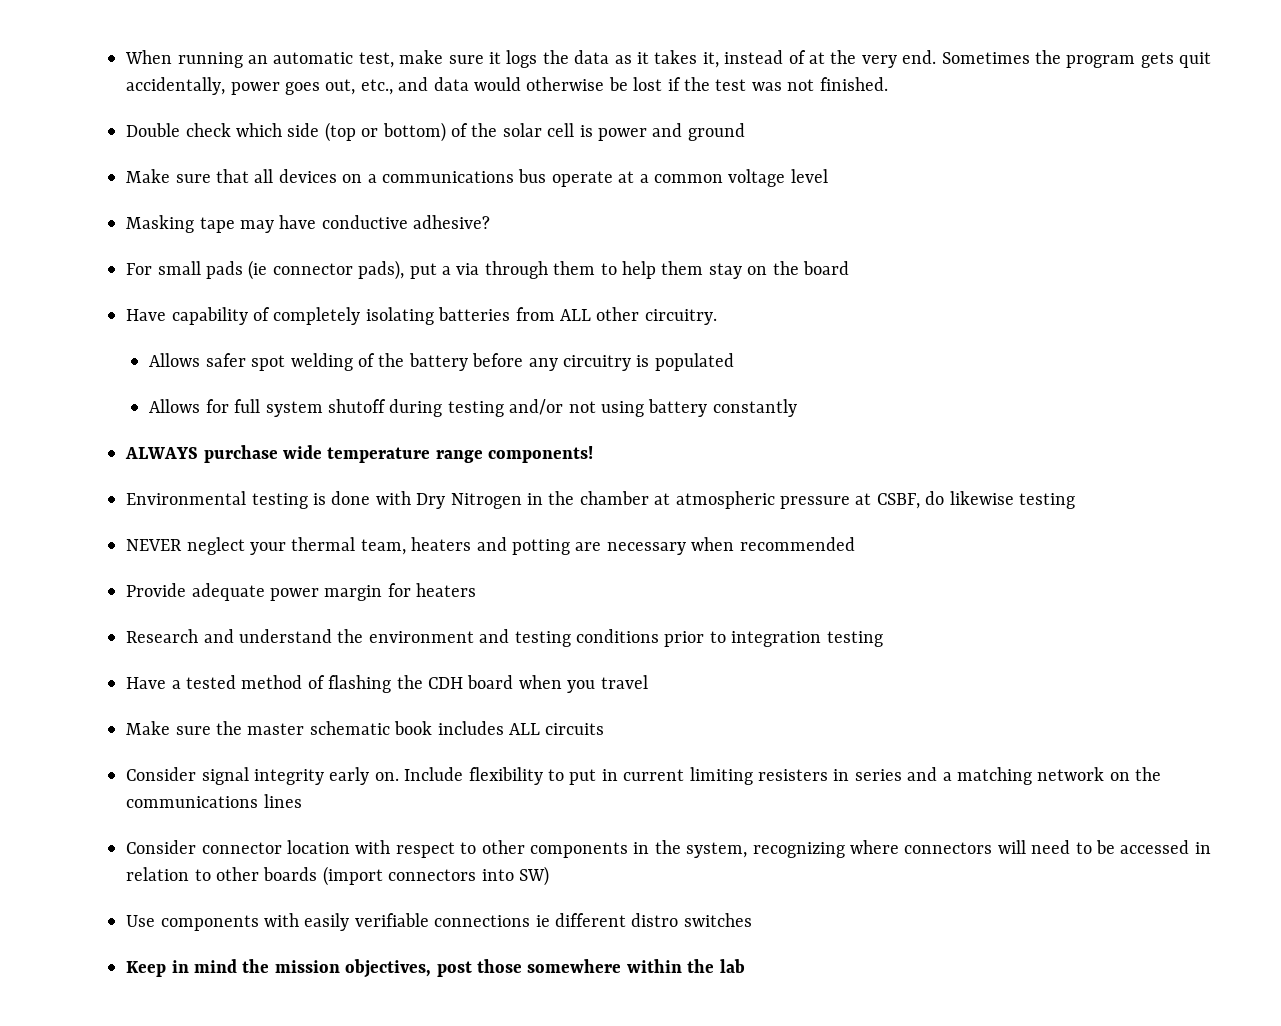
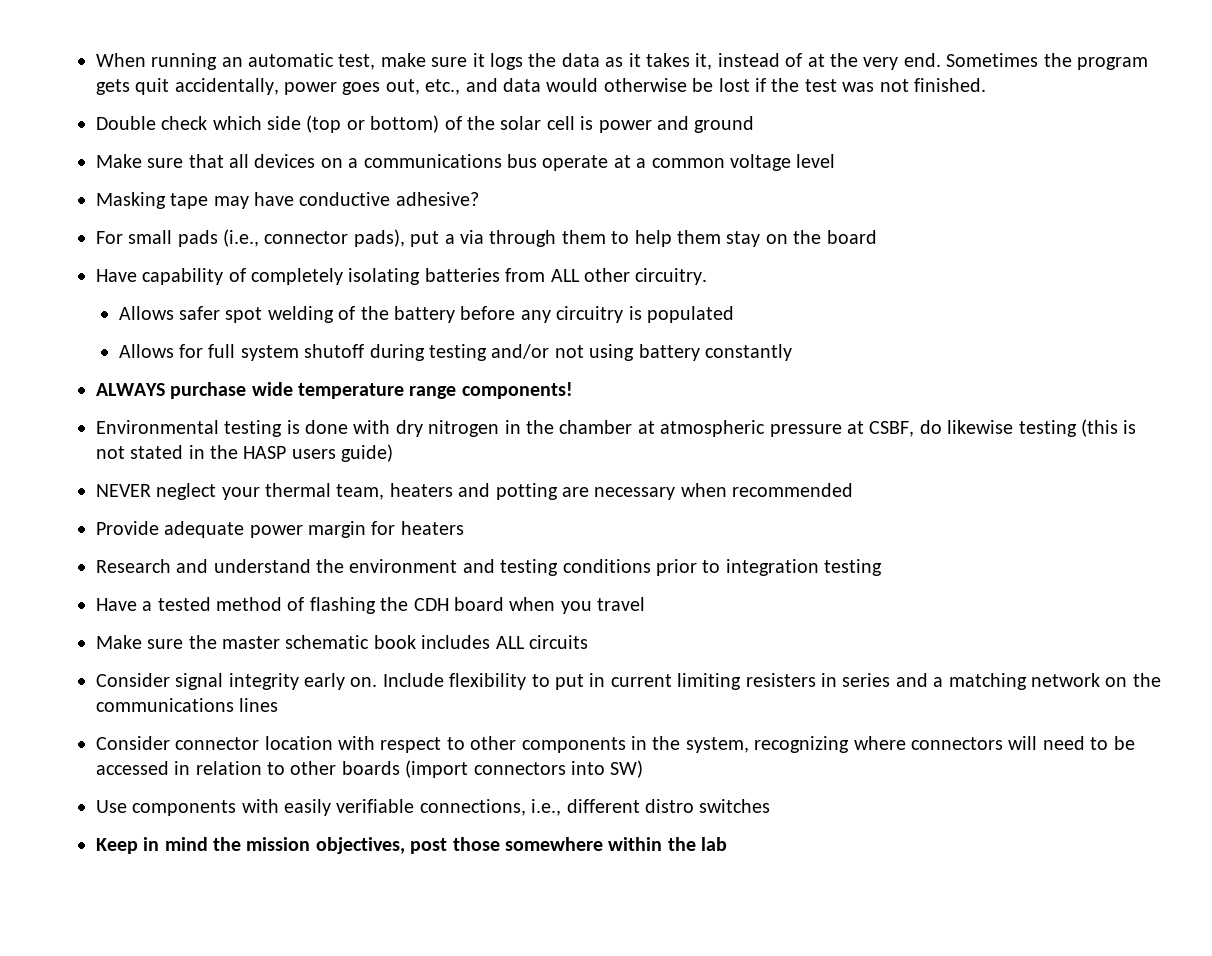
[248,260,268,280] (ie -> [223,229,260,247] (i.e.,
[416,493,522,509] Dry Nitrogen -> [395,420,500,437] dry nitrogen
(1075, 501) none -> [1081,419,1137,437] [95,444,394,462] (this is not stated in the HASP users guide)
[434,915,550,927] connections ie -> [419,799,562,816] connections, i.e.,

